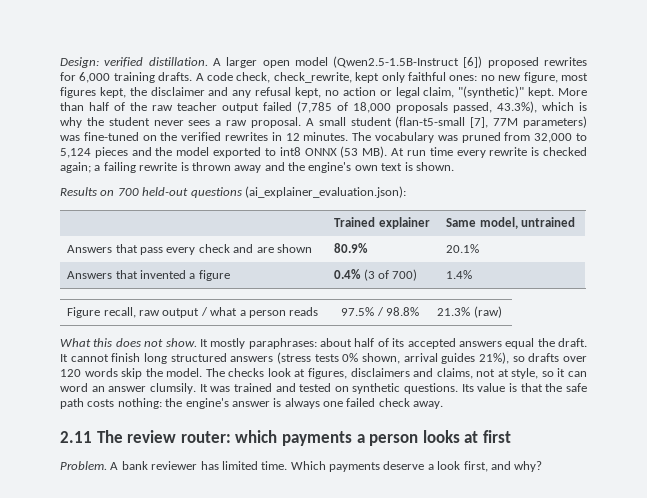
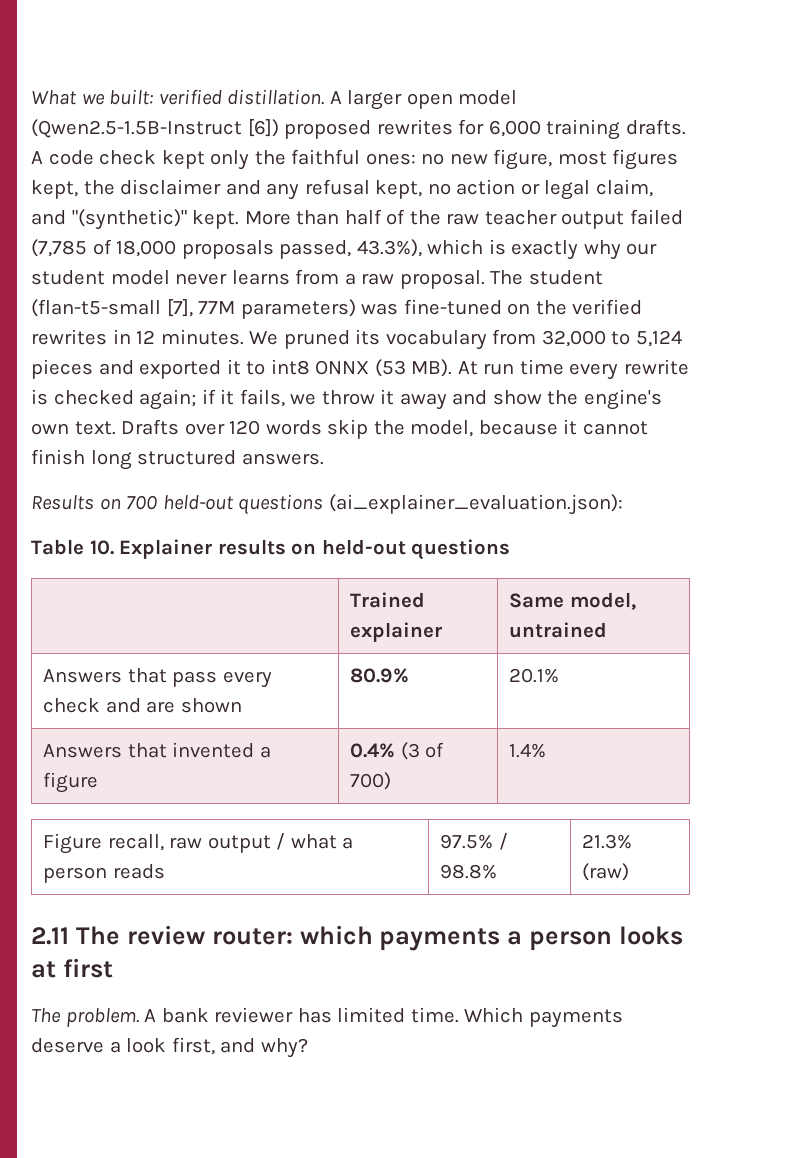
[60,57,99,68] Design: -> [31,89,154,105] What we built:
[236,72,352,83] check, check_rewrite, -> [99,150,157,165] check
(405, 77) none -> [254,150,286,165] the
(455, 92) none -> [31,210,66,225] and
[60,117,211,128] why the student never sees -> [511,240,658,260] [31,269,340,285] exactly why our student model never learns from
[305,117,346,126] A small -> [490,270,524,285] The
[352,132,501,143] The vocabulary was pruned -> [249,329,487,350] We pruned its vocabulary
[155,147,262,158] the model exported -> [139,359,241,379] exported it
[94,162,231,173] a failing rewrite is thrown -> [201,389,395,407] if it fails, we throw it
(285, 166) none -> [492,390,542,405] show
[381,162,454,171] text is shown. -> [74,419,648,439] [31,449,324,470] text. Drafts over 120 words skip the model, because it cannot finish long structured answers.
(406, 192) none -> [31,539,511,560] // Table 10. Explainer results on held-out questions
[60,338,587,349] [60,352,588,364] [60,368,587,379] [60,383,587,394] [60,398,444,409] // What this does not show. It mostly paraphrases: about half of its accepted answers equal the draft. It cannot finish long structured answers (stress tests 0% shown, arrival guides 21%), so drafts over 120 words skip the model. The checks look at figures, disclaimers and claims, not at style, so it can word an answer clumsily. It was trained and tested on synthetic questions. Its value is that the safe path costs nothing: the engine's answer is always one failed check away. -> (630, 872) none
[60,461,107,470] Problem. -> [31,1008,139,1027] The problem.

